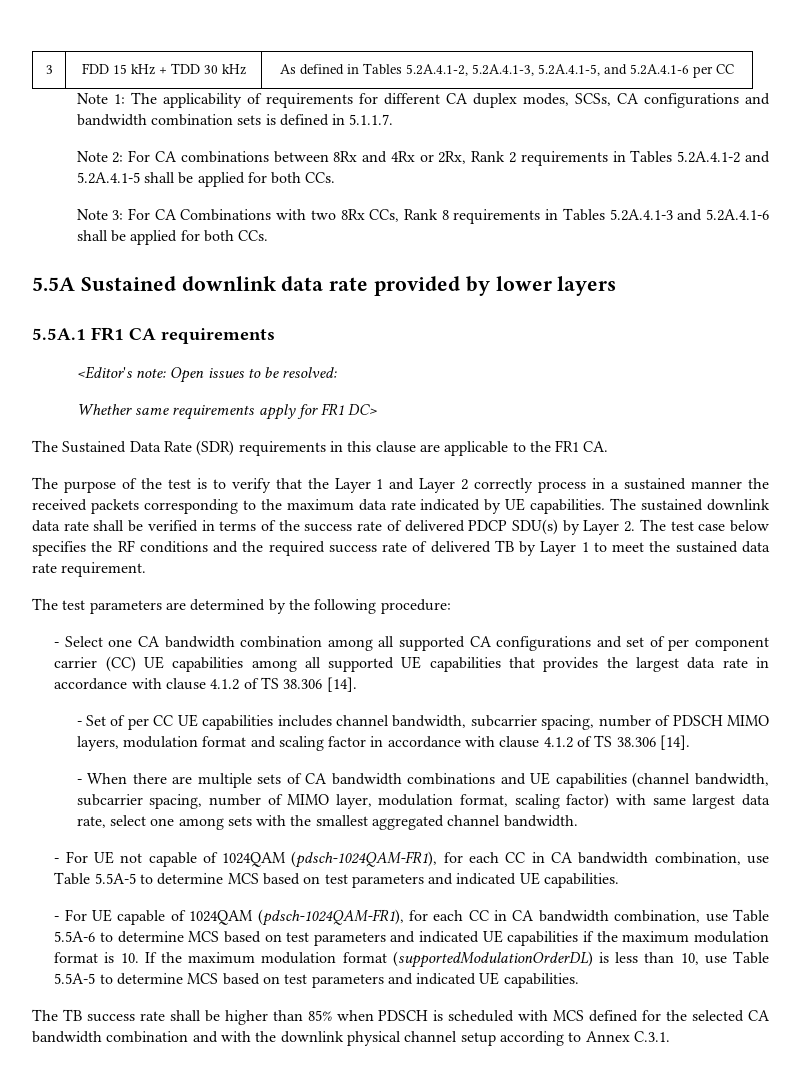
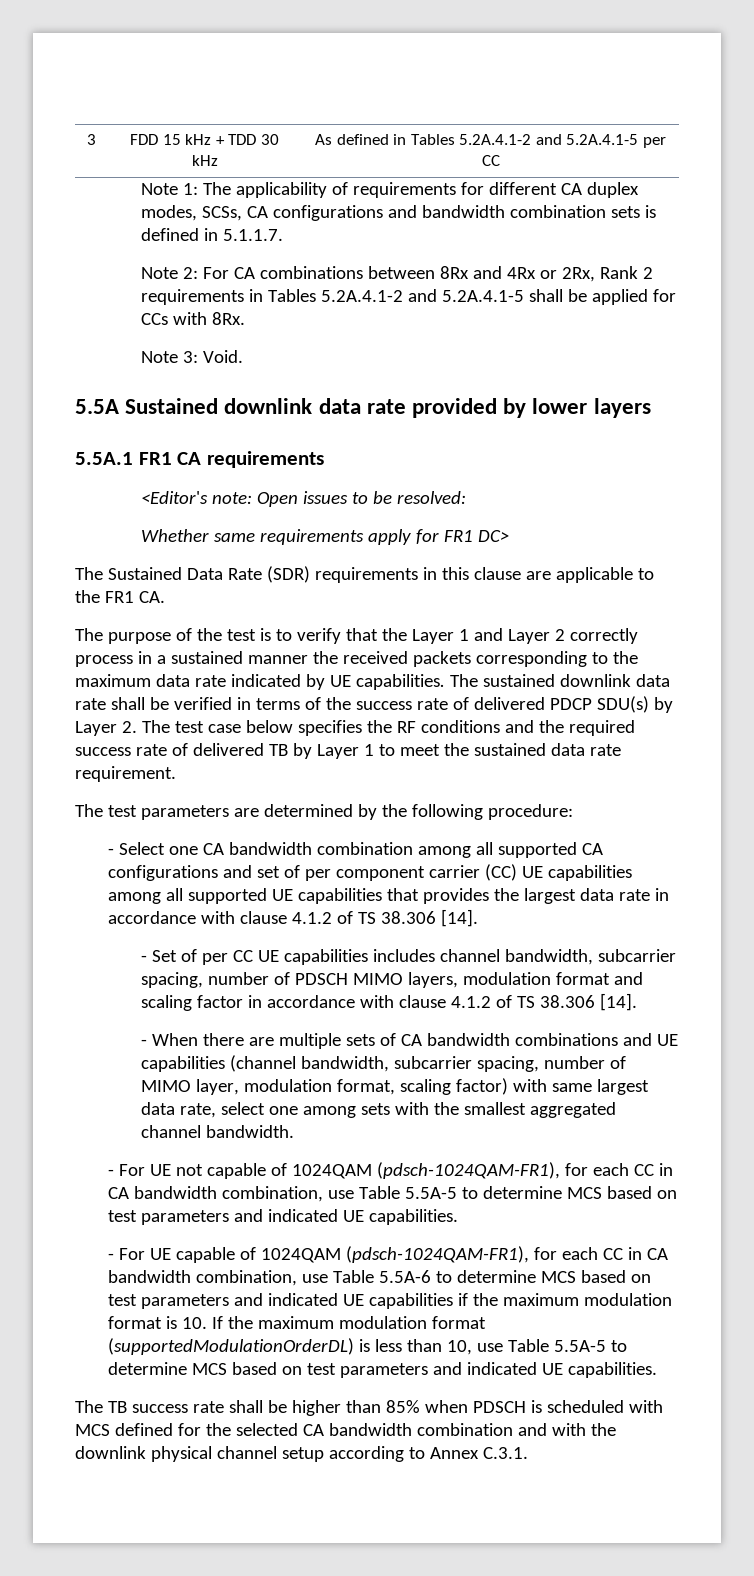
[406,64,689,76] 5.2A.4.1-2, 5.2A.4.1-3, 5.2A.4.1-5, and 5.2A.4.1-6 -> [459,134,639,145] 5.2A.4.1-2 and 5.2A.4.1-5
[271,172,336,184] both CCs. -> [140,312,245,325] CCs with 8Rx.
[127,208,770,224] [76,230,269,245] For CA Combinations with two 8Rx CCs, Rank 8 requirements in Tables 5.2A.4.1-3 and 5.2A.4.1-6 shall be applied for both CCs. -> [202,350,243,363] Void.

